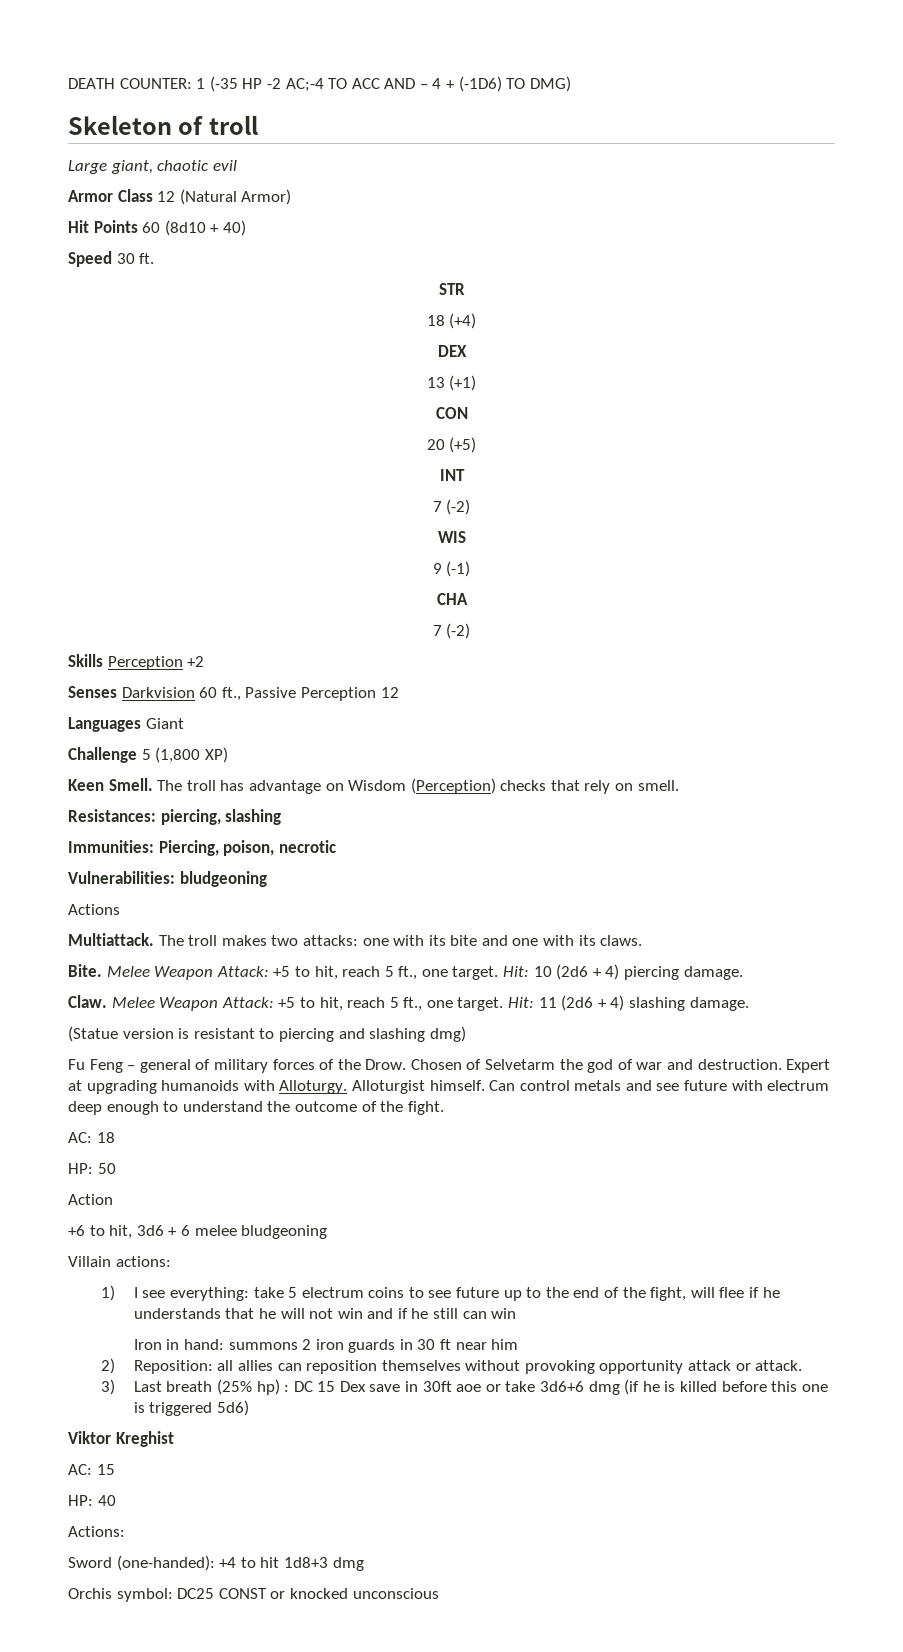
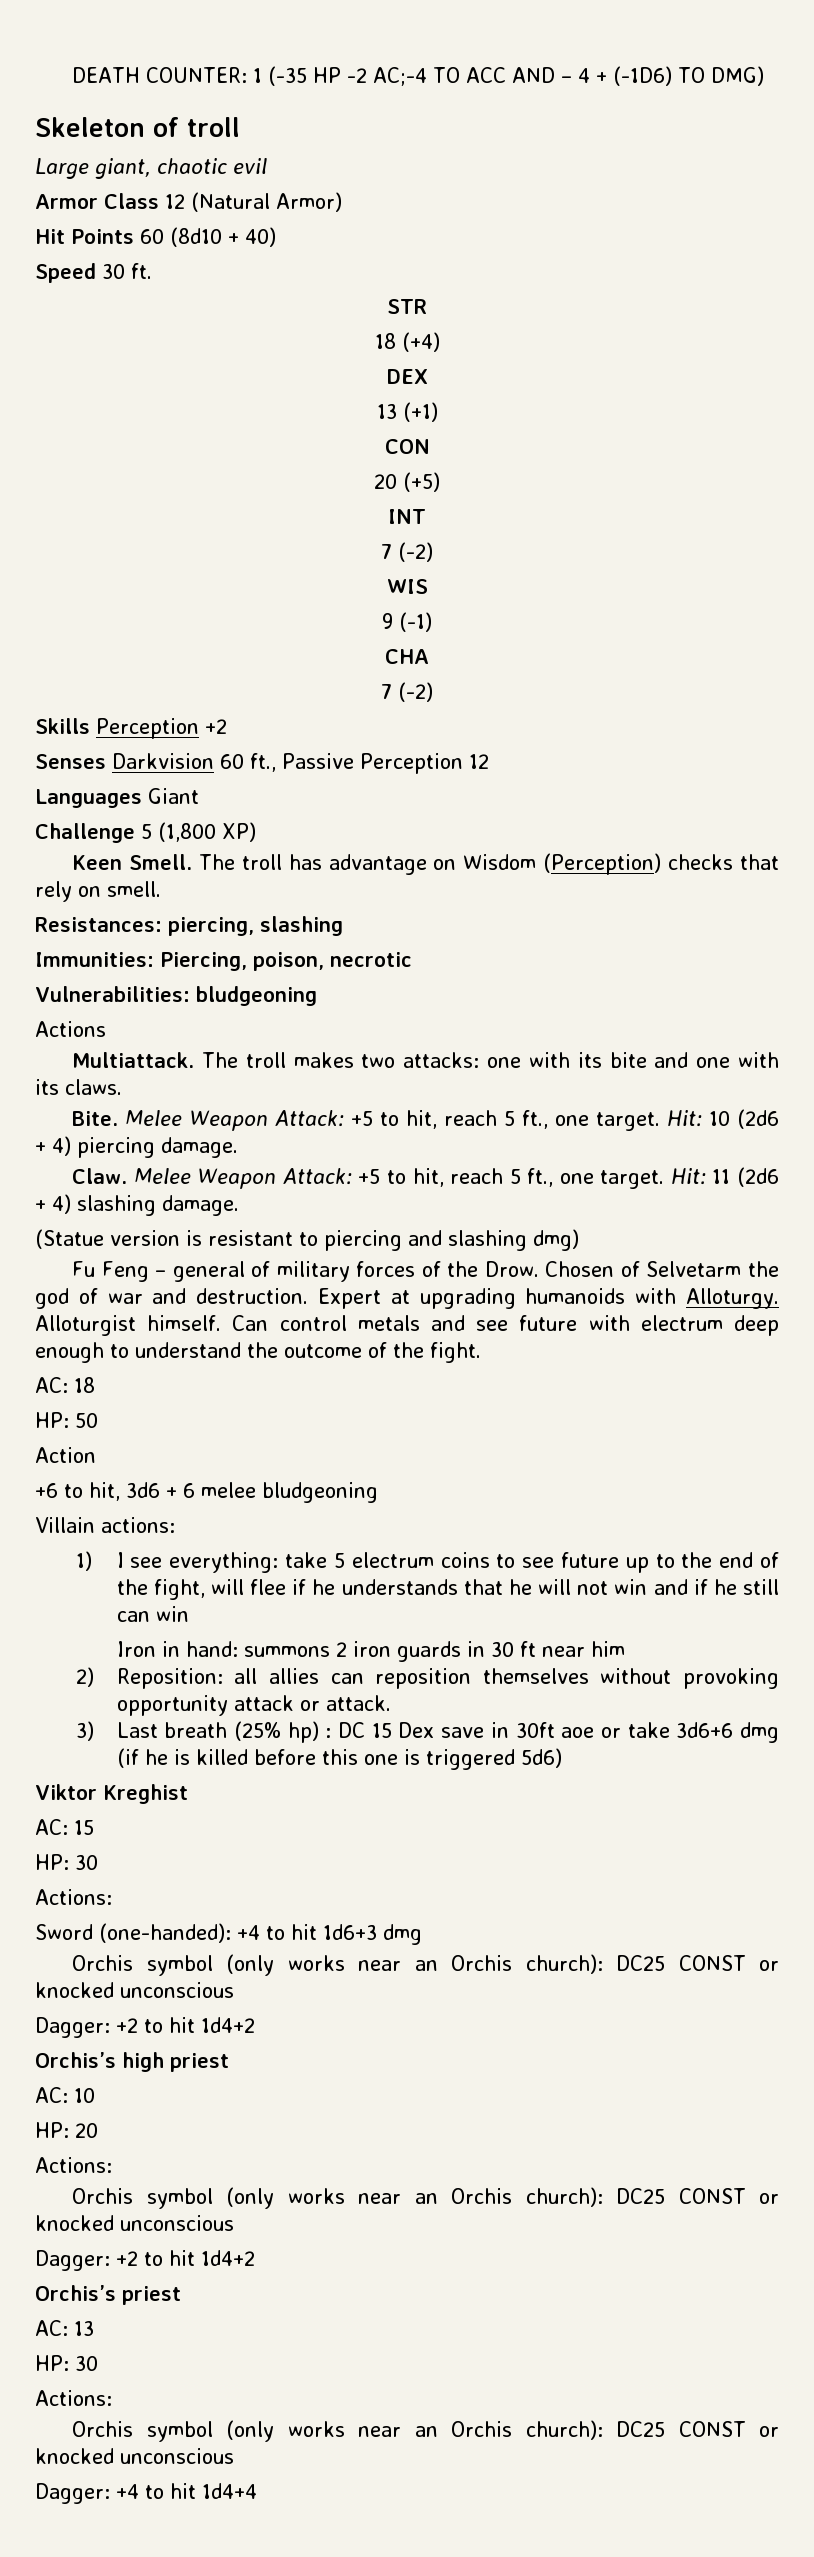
[97,1495,116,1506] 40 -> [75,1855,98,1870] 30
[283,1557,328,1568] 1d8+3 -> [323,1924,377,1940] 1d6+3
[116,1588,439,1602] symbol: DC25 CONST or knocked unconscious -> [146,1954,779,1976] [35,1982,234,1998] [35,2017,255,2038] [35,2052,229,2072] [35,2087,95,2103] [35,2122,98,2138] [35,2157,112,2173] [72,2187,779,2209] [35,2215,234,2231] [35,2250,255,2271] [35,2285,181,2305] [35,2320,94,2336] [35,2355,98,2371] [35,2390,112,2406] [72,2420,779,2442] [35,2448,234,2464] [35,2483,257,2504] symbol (only works near an Orchis church): DC25 CONST or knocked unconscious // Dagger: +2 to hit 1d4+2 // Orchis’s high priest // AC: 10 // HP: 20 // Actions: // Orchis symbol (only works near an Orchis church): DC25 CONST or knocked unconscious // Dagger: +2 to hit 1d4+2 // Orchis’s priest // AC: 13 // HP: 30 // Actions: // Orchis symbol (only works near an Orchis church): DC25 CONST or knocked unconscious // Dagger: +4 to hit 1d4+4

